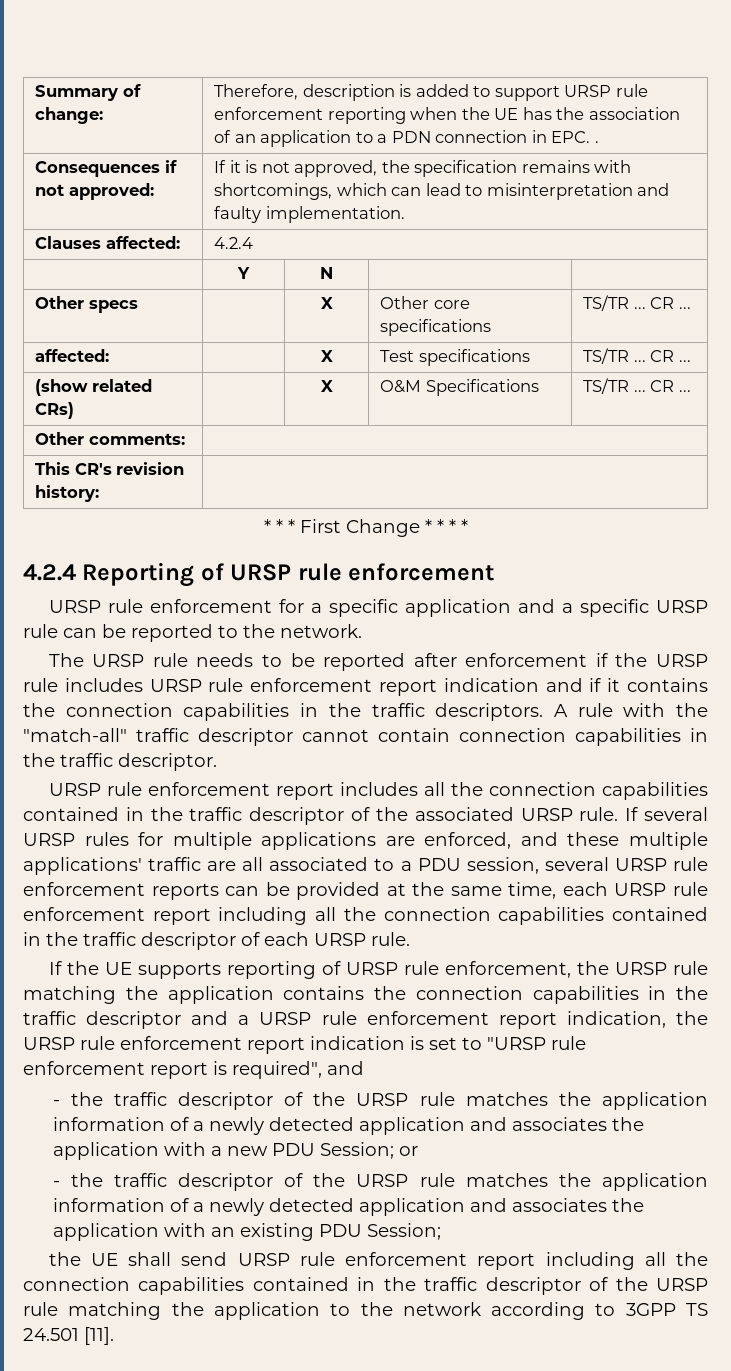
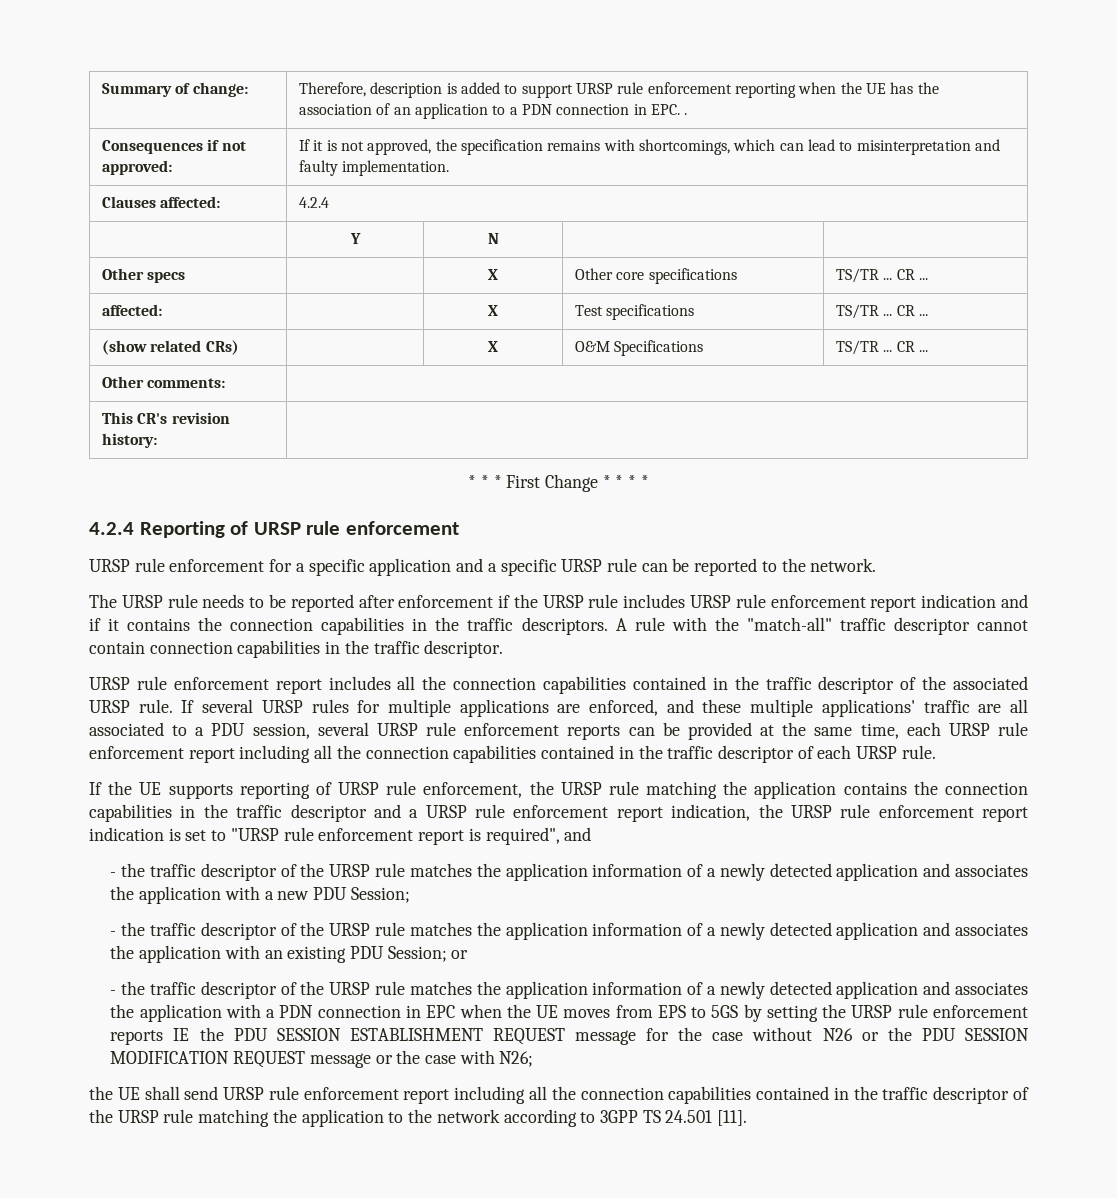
[398,1146,418,1156] or -> (410, 895) none
(441, 1231) none -> [451,950,469,959] [110,981,1029,999] [110,1004,1029,1022] [110,1027,1029,1045] [110,1050,534,1068] or // - the traffic descriptor of the URSP rule matches the application information of a newly detected application and associates the application with a PDN connection in EPC when the UE moves from EPS to 5GS by setting the URSP rule enforcement reports IE the PDU SESSION ESTABLISHMENT REQUEST message for the case without N26 or the PDU SESSION MODIFICATION REQUEST message or the case with N26;

